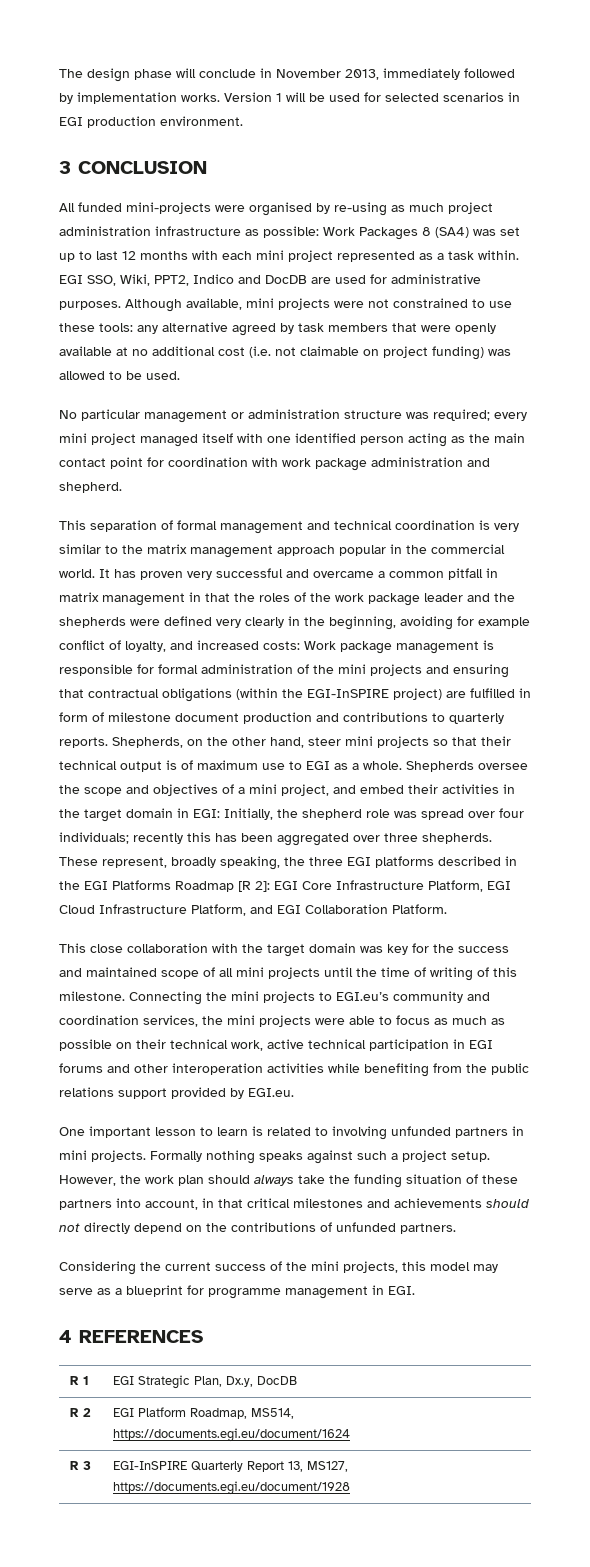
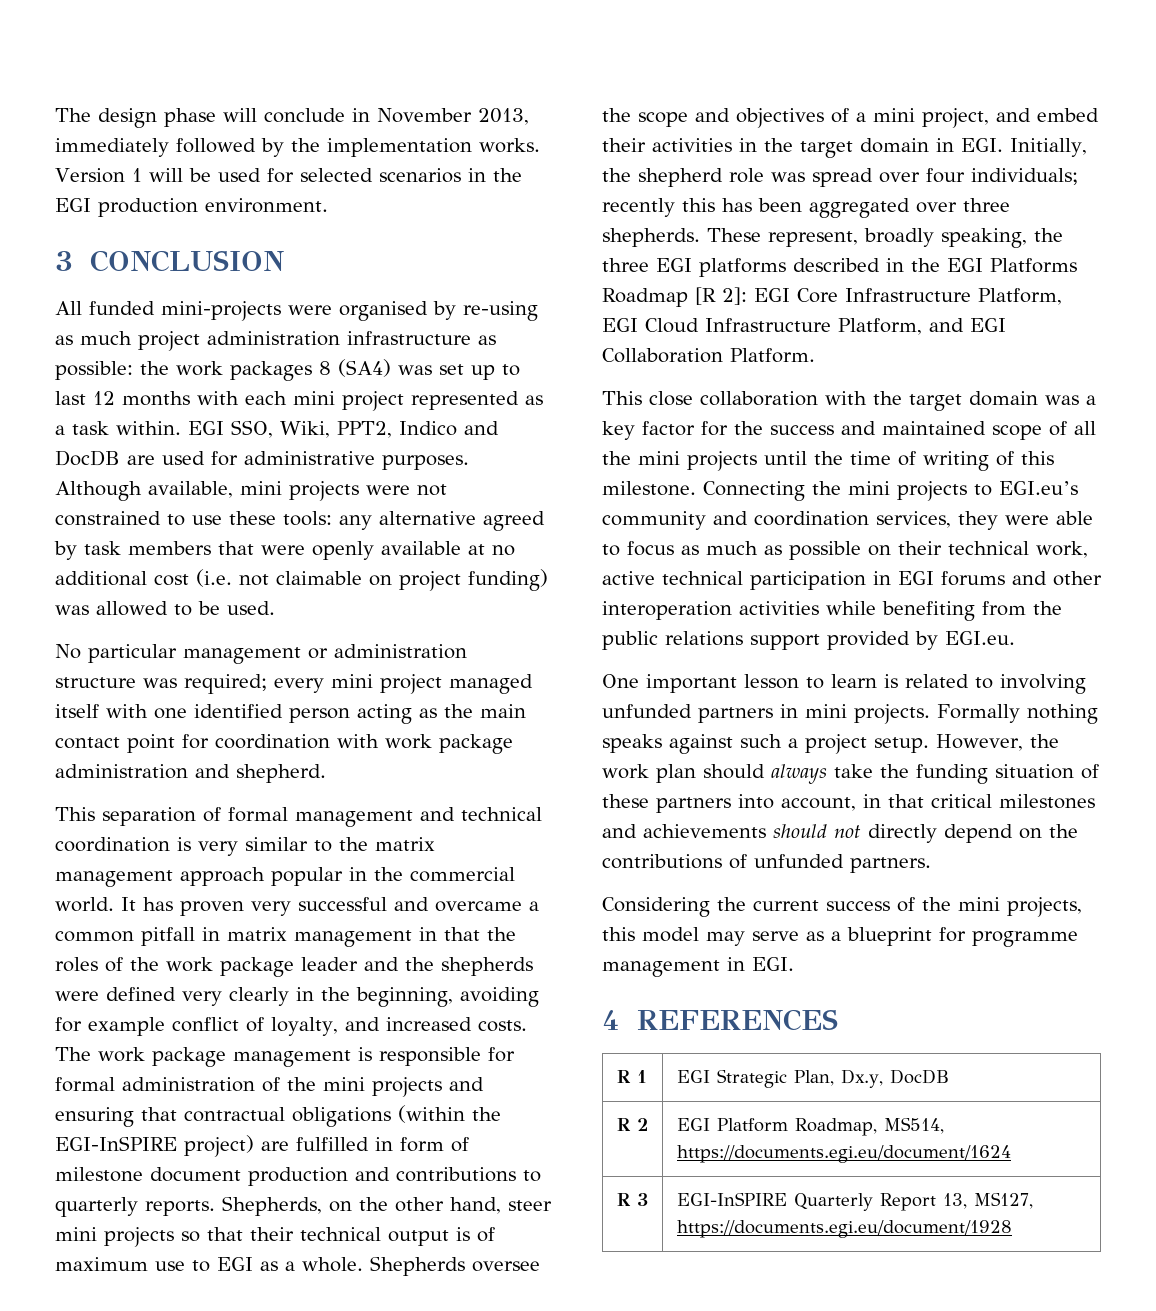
(73, 98) none -> [291,138,320,152] the
(520, 97) none -> [492,168,522,182] the
[323,227,418,240] Work Packages -> [140,361,312,381] the work packages
[263,641,336,650] costs: Work -> [477,1020,527,1032] [55,1047,145,1062] costs. The work
[193,809,220,818] EGI: -> [961,138,1003,152] EGI.
[387,944,408,955] key -> [1086,395,1096,405] [602,421,695,440] a key factor
(233, 972) none -> [602,451,631,465] the
[202,1015,311,1027] the mini projects -> [958,511,998,530] they

